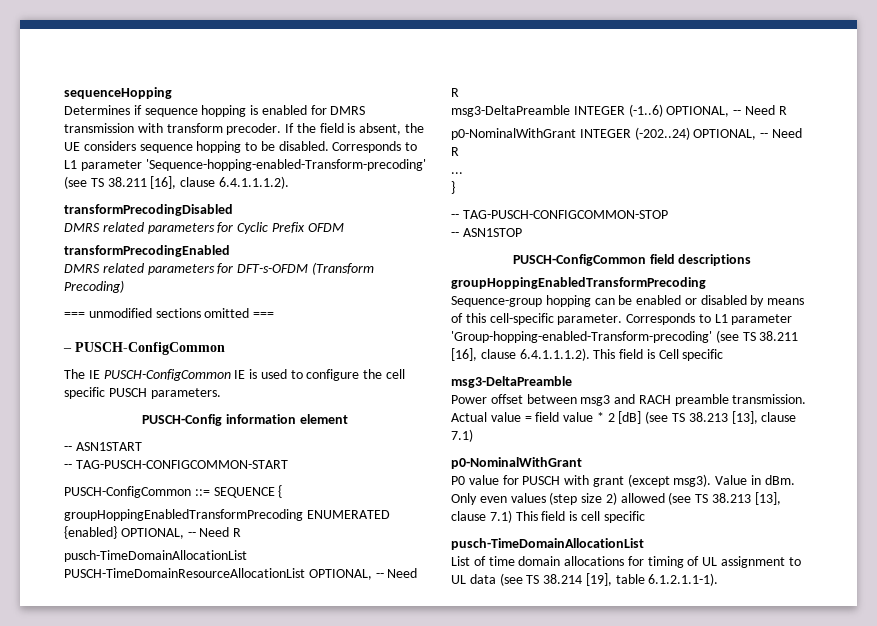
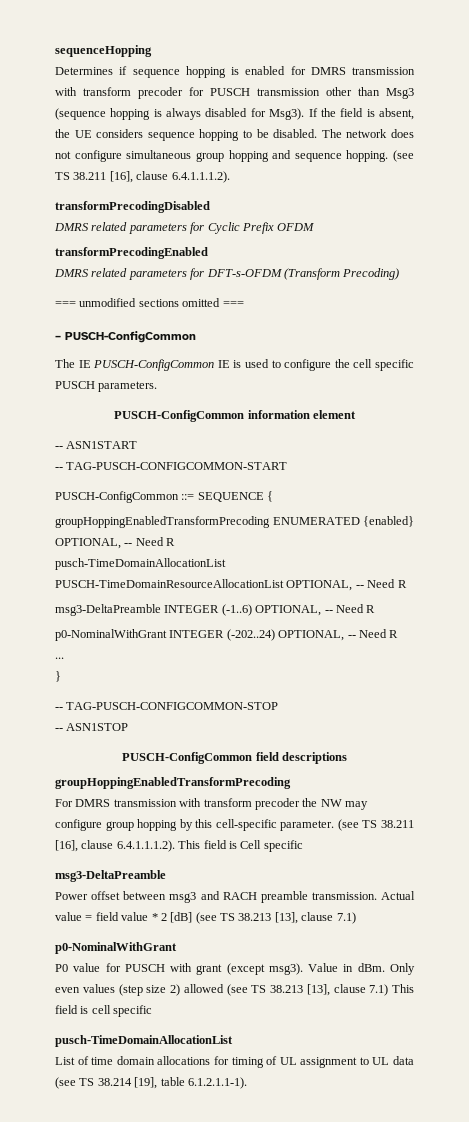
[226,123,282,135] precoder. -> [138,87,414,99] [55,108,305,120] precoder for PUSCH transmission other than Msg3 (sequence hopping is always disabled for Msg3).
[332,141,418,153] [64,159,426,171] Corresponds to L1 parameter 'Sequence-hopping-enabled-Transform-precoding' -> [321,129,415,138] [55,150,389,162] The network does not configure simultaneous group hopping and sequence hopping.
[142,414,223,426] PUSCH-Config -> [114,410,245,422] PUSCH-ConfigCommon
[451,295,805,307] [451,313,793,325] [451,331,712,343] Sequence-group hopping can be enabled or disabled by means of this cell-specific parameter. Corresponds to L1 parameter 'Group-hopping-enabled-Transform-precoding' -> [55,798,368,810] [55,819,335,831] For DMRS transmission with transform precoder the NW may configure group hopping by this cell-specific parameter.

